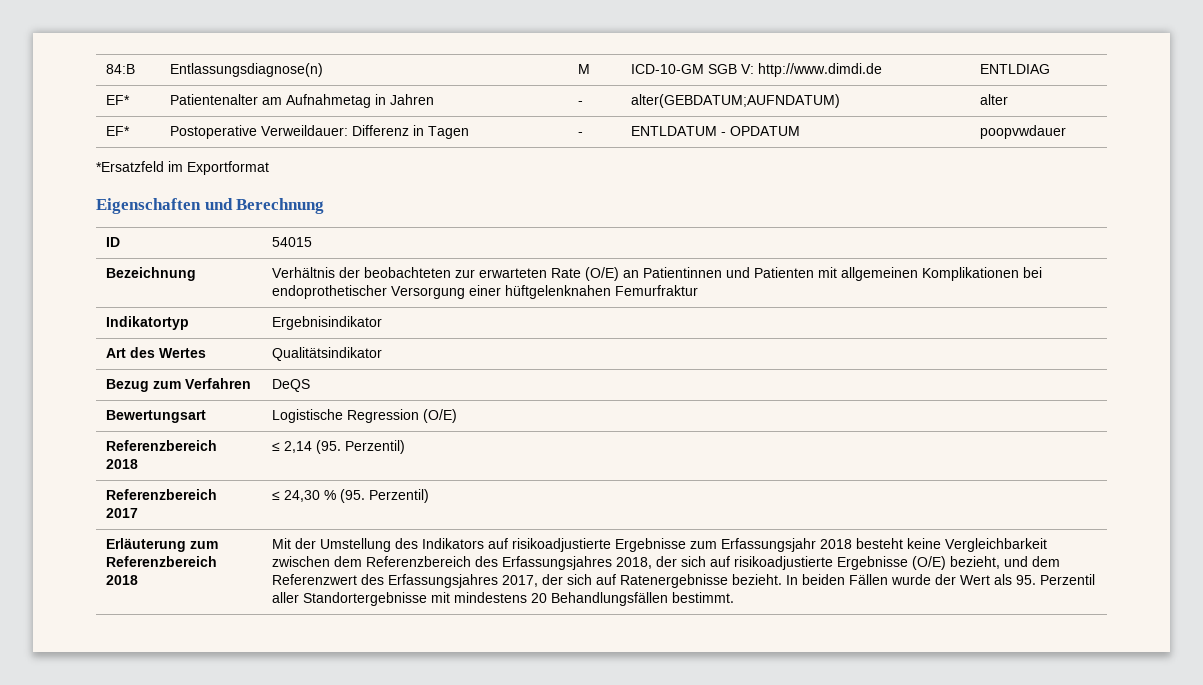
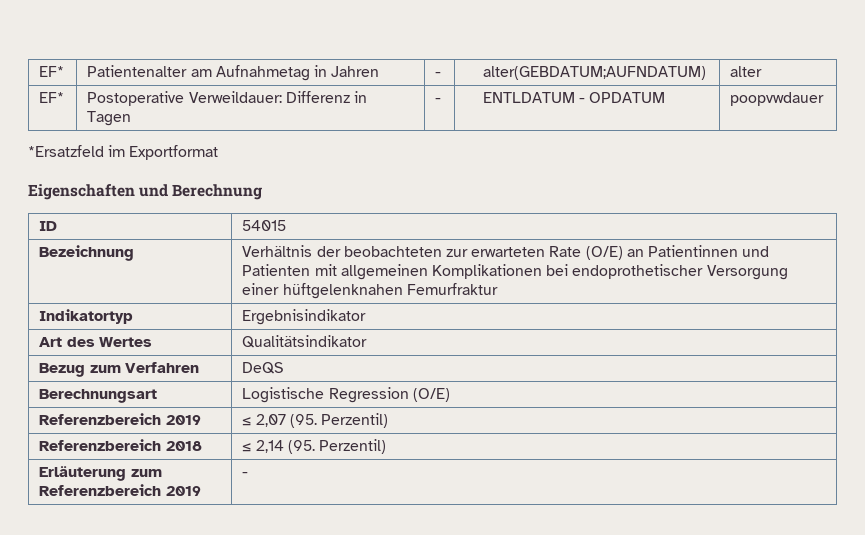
[106,64,136,74] [170,63,324,77] [578,64,591,74] [630,63,882,77] [980,64,1051,74] 84:B | Entlassungsdiagnose(n) | M | ICD-10-GM SGB V: http://www.dimdi.de | ENTLDIAG // -> (39, 71) none
[106,410,207,423] Bewertungsart -> [39,389,158,403] Berechnungsart
(458, 416) none -> [39,413,201,425] [242,413,388,428] // Referenzbereich 2019 | ≤ 2,07 (95. Perzentil)
[106,489,218,500] [106,508,139,518] [272,489,430,503] [106,538,219,552] [106,556,218,567] [106,575,139,585] [272,538,1048,552] [272,556,1061,570] [272,574,1096,588] [272,592,735,606] Referenzbereich 2017 | ≤ 24,30 % (95. Perzentil) // Erläuterung zum Referenzbereich 2018 | Mit der Umstellung des Indikators auf risikoadjustierte Ergebnisse zum Erfassungsjahr 2018 besteht keine Vergleichbarkeit zwischen dem Referenzbereich des Erfassungsjahres 2018, der sich auf risikoadjustierte Ergebnisse (O/E) bezieht, und dem Referenzwert des Erfassungsjahres 2017, der sich auf Ratenergebnisse bezieht. In beiden Fällen wurde der Wert als 95. Perzentil aller Standortergebnisse mit mindestens 20 Behandlungsfällen bestimmt. -> [39,466,162,481] [39,484,201,496] [242,472,249,477] Erläuterung zum Referenzbereich 2019 | -

